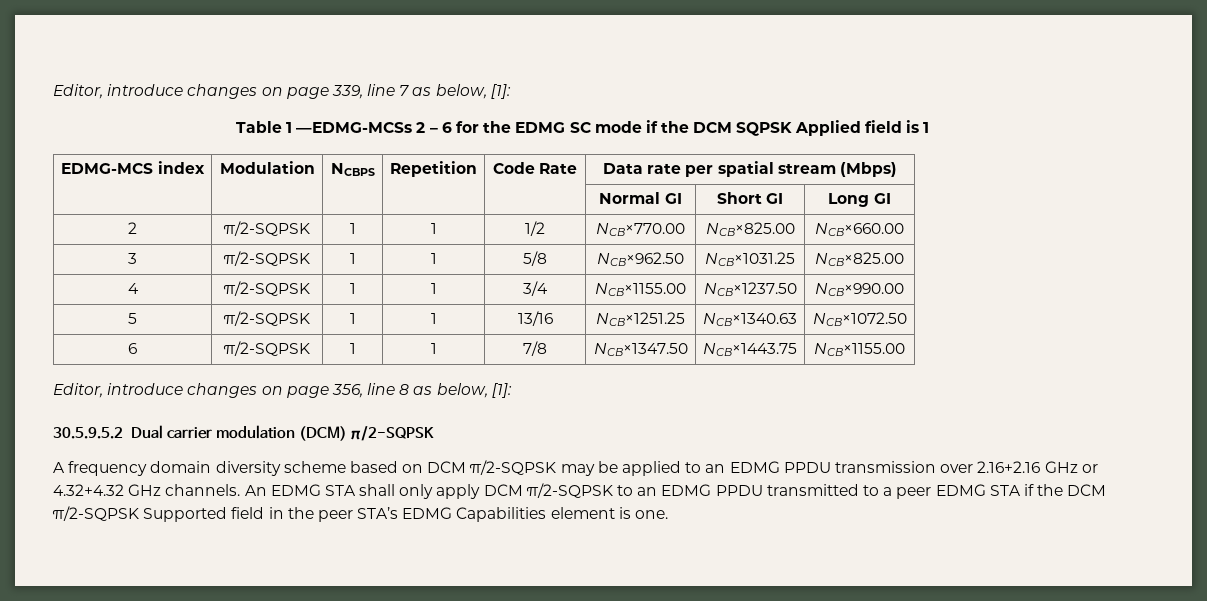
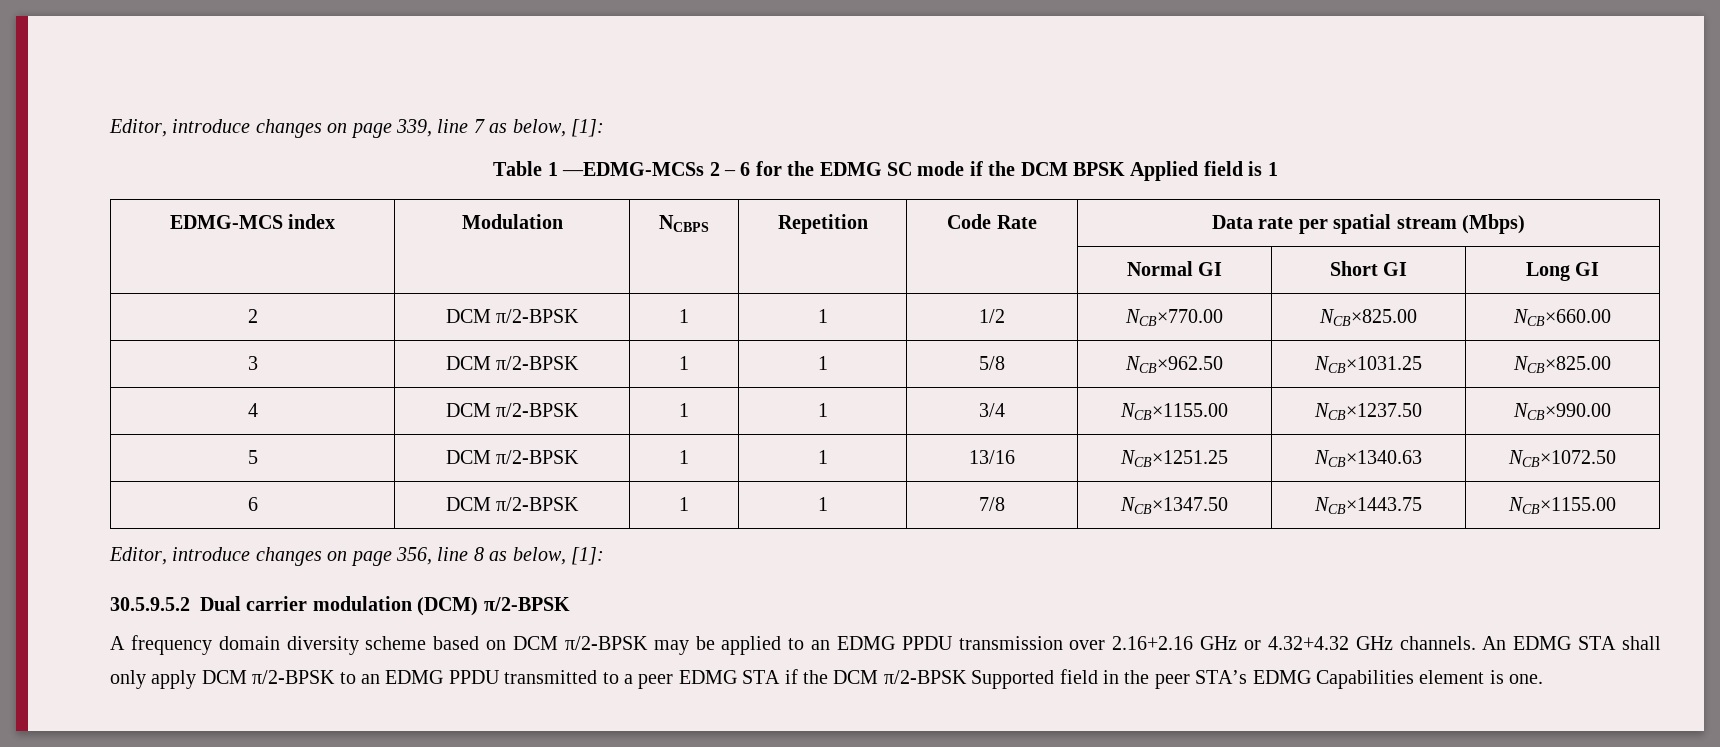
[736,122,793,136] SQPSK -> [1072,162,1125,176] BPSK
[223,221,310,236] π/2-SQPSK -> [445,309,580,323] DCM π/2-BPSK
[223,251,310,266] π/2-SQPSK -> [445,356,580,370] DCM π/2-BPSK
[223,281,310,296] π/2-SQPSK -> [445,403,580,417] DCM π/2-BPSK
[223,311,310,326] π/2-SQPSK -> [445,450,580,464] DCM π/2-BPSK
[223,341,310,356] π/2-SQPSK -> [445,497,580,511] DCM π/2-BPSK
[350,426,434,441] π/2-SQPSK -> [483,597,570,611] π/2-BPSK
[469,460,557,475] π/2-SQPSK -> [564,636,648,650] π/2-BPSK
[525,483,613,498] π/2-SQPSK -> [252,670,336,684] π/2-BPSK
[52,506,139,521] π/2-SQPSK -> [883,670,967,684] π/2-BPSK

